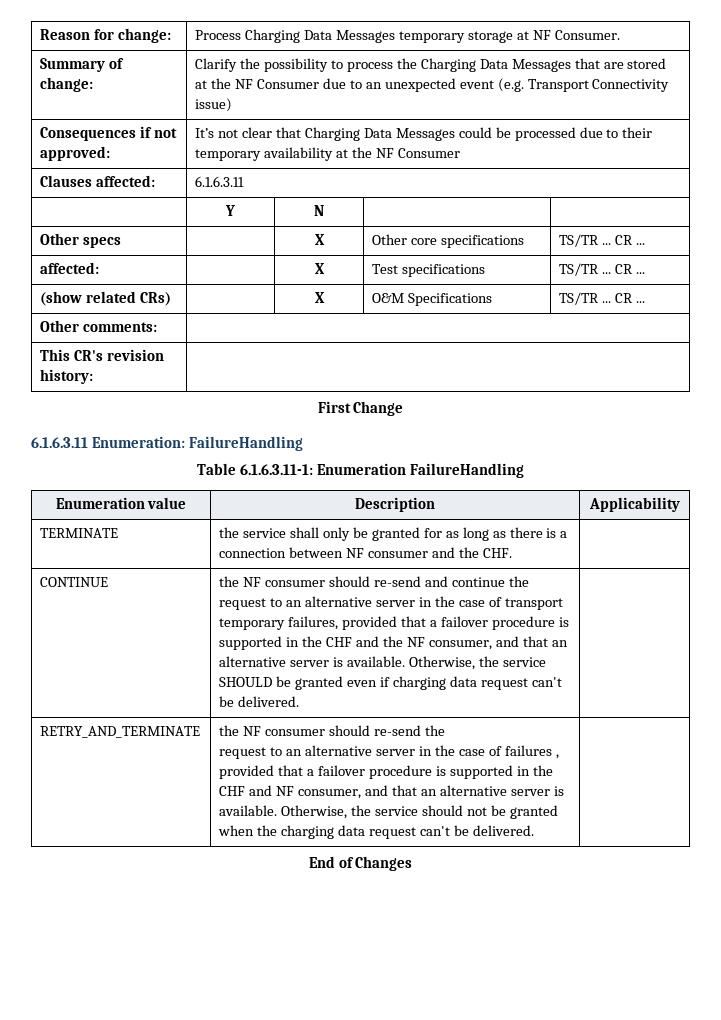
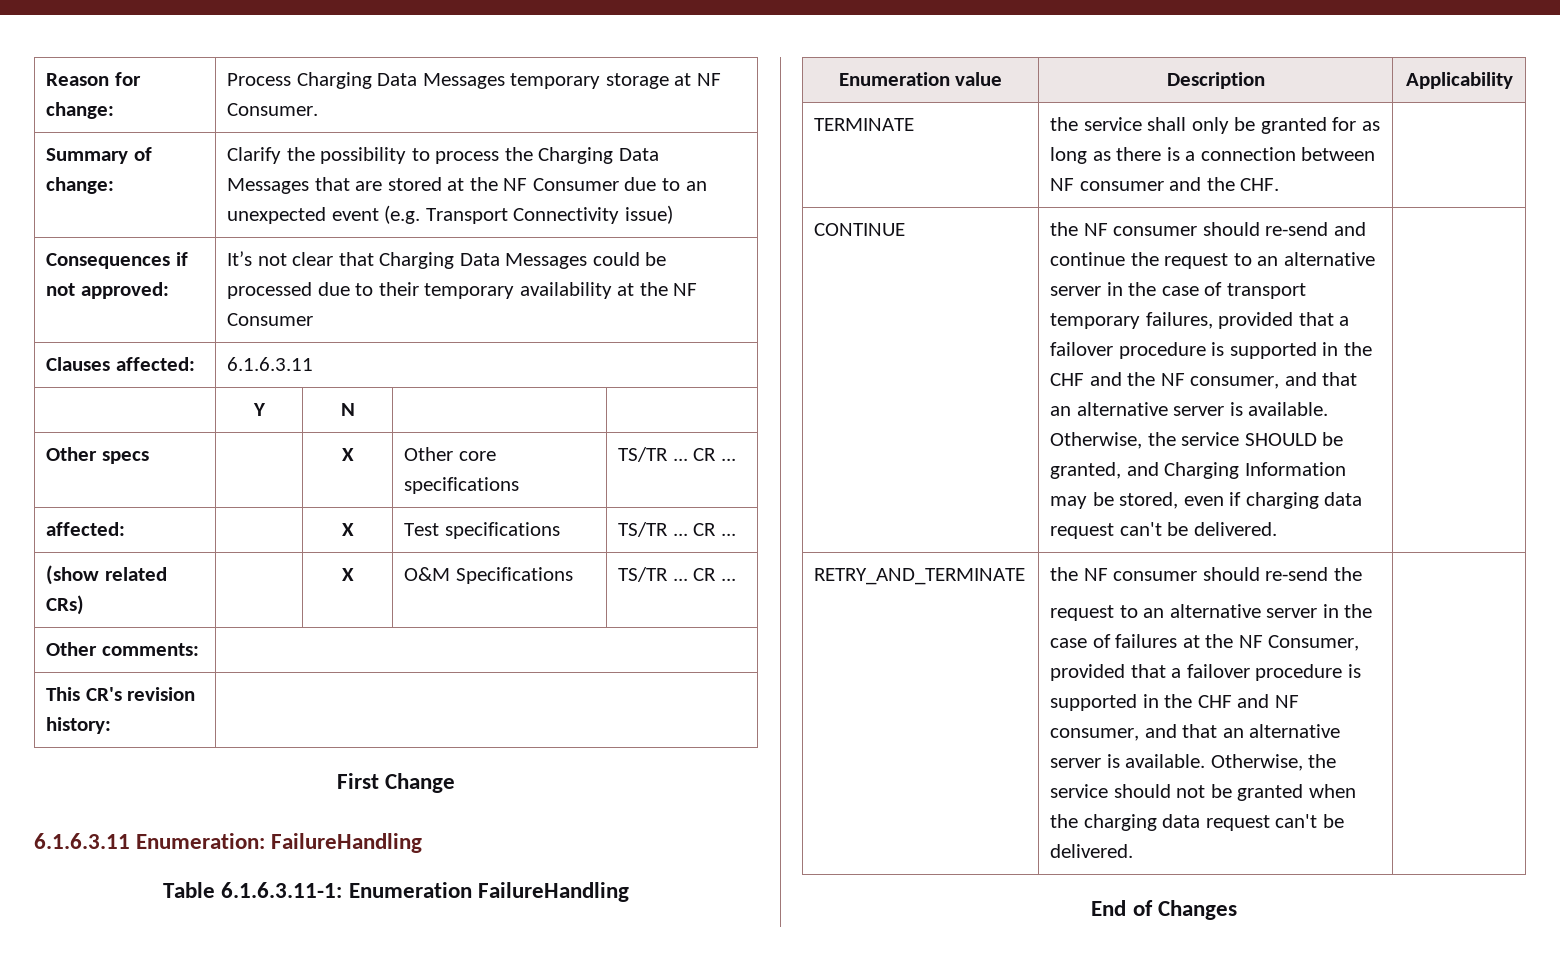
[295,676,344,690] granted -> [1050,462,1346,479] [1050,492,1179,509] granted, and Charging Information may be stored,
[555,754,559,759] , -> [1182,634,1360,651] at the NF Consumer,

